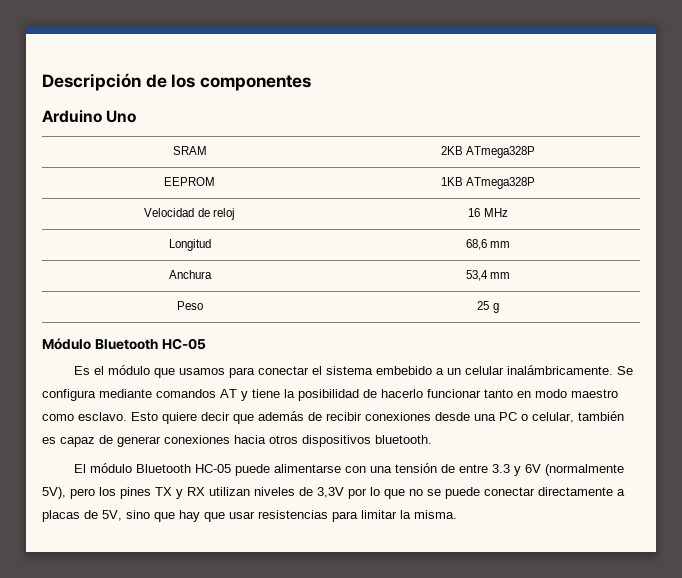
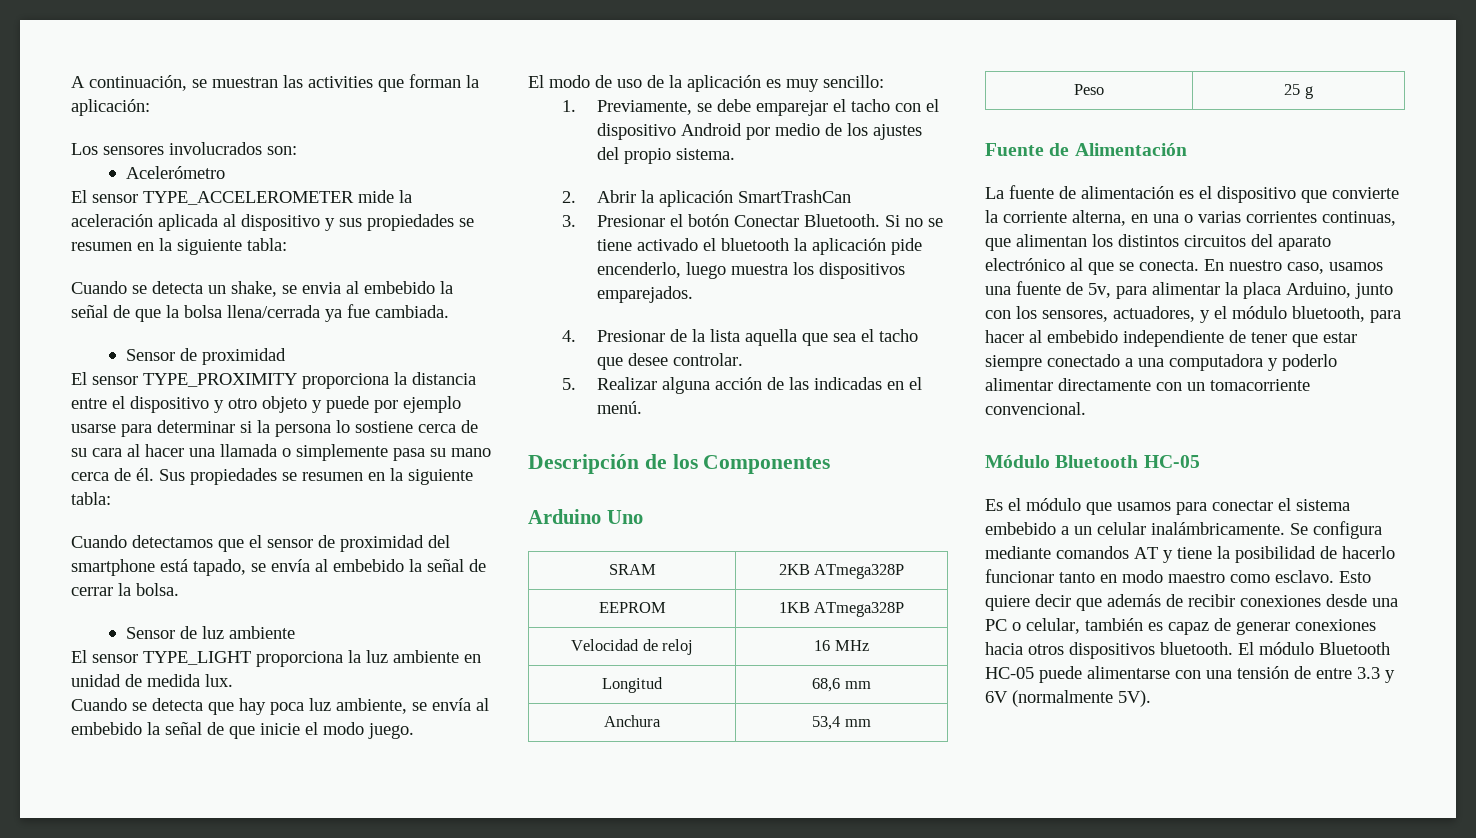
(42, 82) none -> [71,74,479,92] [71,99,150,116] [71,142,297,155] [125,166,225,179] [71,190,412,205] [71,214,474,231] [71,238,287,255] [71,281,453,297] [71,304,449,322] [125,348,286,365] [71,372,476,389] [71,396,461,413] [71,420,478,437] [71,444,491,461] [71,468,473,485] [71,492,111,505] [71,535,450,552] [71,559,486,576] [71,583,179,596] [125,626,295,639] [71,650,481,667] [71,674,233,687] [71,698,489,715] [71,722,414,739] [528,75,884,92] [562,99,939,116] [596,123,922,140] [596,147,735,164] [562,190,851,207] [562,214,943,227] [596,238,922,255] [596,262,905,279] [596,286,693,303] [562,329,918,346] [596,353,743,370] [562,377,922,394] [596,401,642,414] A continuación, se muestran las activities que forman la aplicación: // Los sensores involucrados son: // Acelerómetro // El sensor TYPE_ACCELEROMETER mide la aceleración aplicada al dispositivo y sus propiedades se resumen en la siguiente tabla: // Cuando se detecta un shake, se envia al embebido la señal de que la bolsa llena/cerrada ya fue cambiada. // Sensor de proximidad // El sensor TYPE_PROXIMITY proporciona la distancia entre el dispositivo y otro objeto y puede por ejemplo usarse para determinar si la persona lo sostiene cerca de su cara al hacer una llamada o simplemente pasa su mano cerca de él. Sus propiedades se resumen en la siguiente tabla: // Cuando detectamos que el sensor de proximidad del smartphone está tapado, se envía al embebido la señal de cerrar la bolsa. // Sensor de luz ambiente // El sensor TYPE_LIGHT proporciona la luz ambiente en unidad de medida lux. // Cuando se detecta que hay poca luz ambiente, se envía al embebido la señal de que inicie el modo juego. // El modo de uso de la aplicación es muy sencillo: // 1. Previamente, se debe emparejar el tacho con el dispositivo Android por medio de los ajustes del propio sistema. // 2. Abrir la aplicación SmartTrashCan // 3. Presionar el botón Conectar Bluetooth. Si no se tiene activado el bluetooth la aplicación pide encenderlo, luego muestra los dispositivos emparejados. // 4. Presionar de la lista aquella que sea el tacho que desee controlar. // 5. Realizar alguna acción de las indicadas en el menú. //
[200,75,312,91] componentes -> [703,455,831,474] Componentes
(499, 308) none -> [985,143,1187,156] [985,185,1399,203] [985,210,1396,226] [985,234,1331,251] [985,258,1383,275] [985,281,1393,299] [985,306,1401,323] [985,330,1357,347] [985,354,1337,371] [985,378,1310,391] [985,402,1086,415] // Fuente de Alimentación // La fuente de alimentación es el dispositivo que convierte la corriente alterna, en una o varias corrientes continuas, que alimentan los distintos circuitos del aparato electrónico al que se conecta. En nuestro caso, usamos una fuente de 5v, para alimentar la placa Arduino, junto con los sensores, actuadores, y el módulo bluetooth, para hacer al embebido independiente de tener que estar siempre conectado a una computadora y poderlo alimentar directamente con un tomacorriente convencional.
(432, 439) // -> (1233, 648) none
[42,487,625,499] [42,510,457,522] 5V), pero los pines TX y RX utilizan niveles de 3,3V por lo que no se puede conectar directamente a placas de 5V, sino que hay que usar resistencias para limitar la misma. -> [1118,690,1151,707] 5V).

